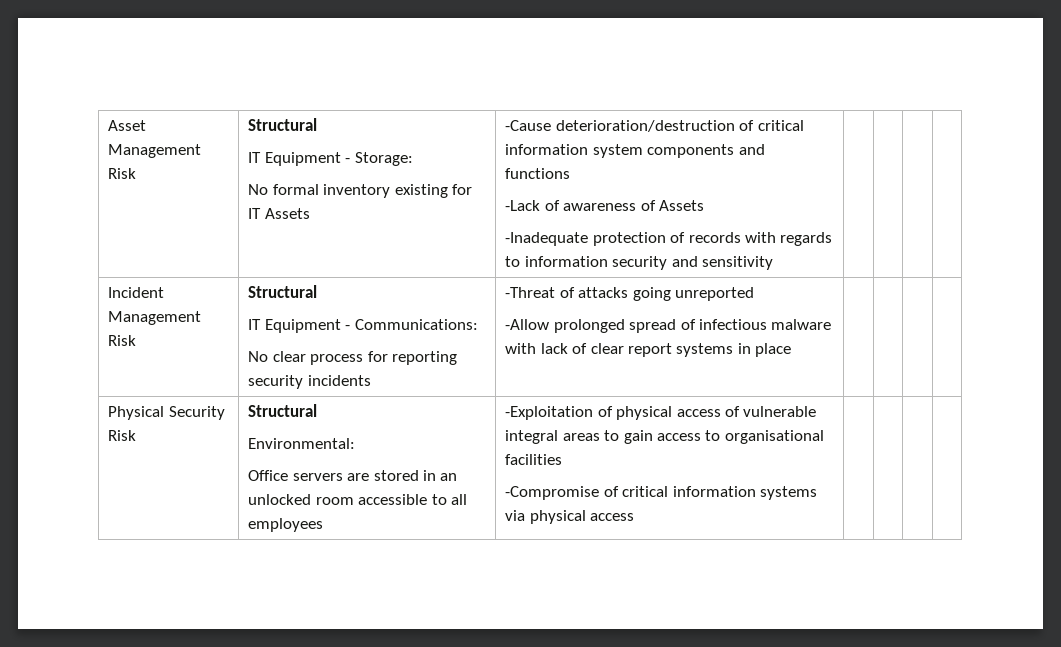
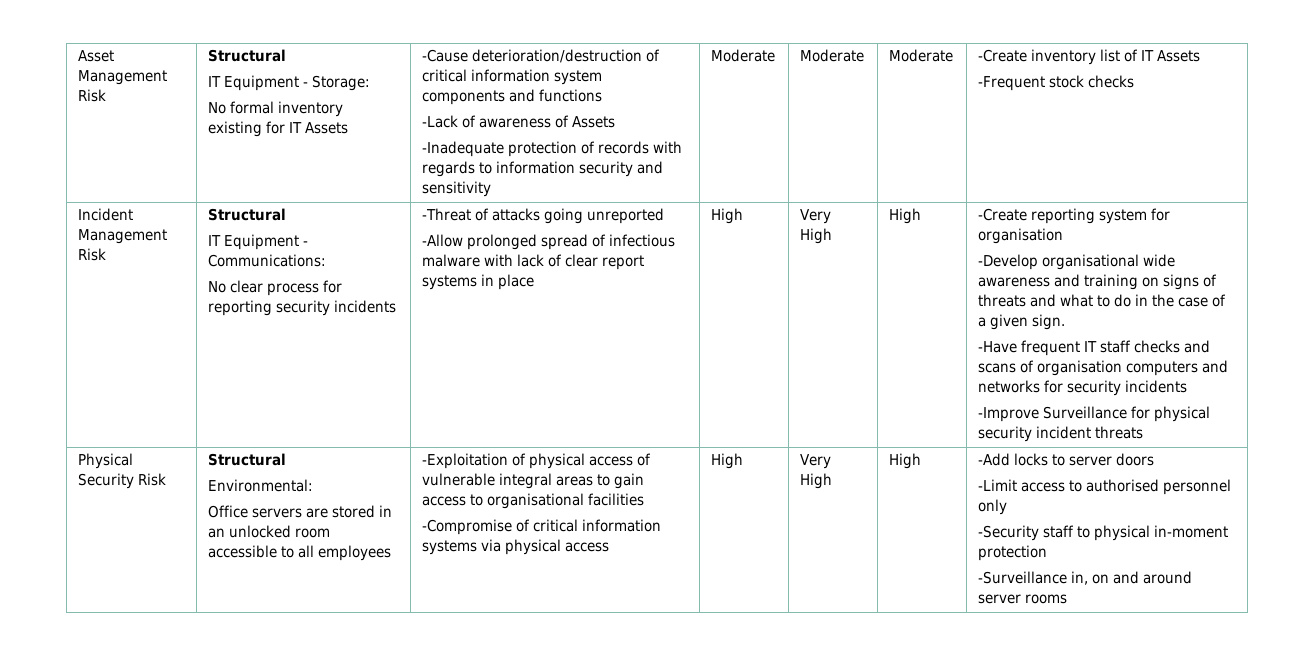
(773, 263) | | | -> [710,49,775,62] [799,49,864,62] [888,49,953,62] [977,49,1201,65] [977,75,1135,91] Moderate | Moderate | Moderate | -Create inventory list of IT Assets // -Frequent stock checks
(792, 350) | | | -> [710,208,743,224] [799,209,831,224] [799,228,832,244] [888,208,921,224] [977,208,1171,224] [977,228,1063,244] [977,254,1176,270] [977,274,1218,290] [977,294,1227,307] [977,314,1066,330] [977,340,1211,356] [977,360,1229,376] [977,380,1188,396] [977,406,1211,422] [977,426,1144,442] High | Very High | High | -Create reporting system for organisation // -Develop organisational wide awareness and training on signs of threats and what to do in the case of a given sign. // -Have frequent IT staff checks and scans of organisation computers and networks for security incidents // -Improve Surveillance for physical security incident threats
(635, 517) | | | -> [710,453,743,469] [799,454,831,469] [799,473,832,489] [888,453,921,469] [977,453,1155,466] [977,479,1232,495] [977,499,1007,515] [977,525,1229,541] [977,545,1047,561] [977,571,1193,585] [977,594,1067,604] High | Very High | High | -Add locks to server doors // -Limit access to authorised personnel only // -Security staff to physical in-moment protection // -Surveillance in, on and around server rooms

